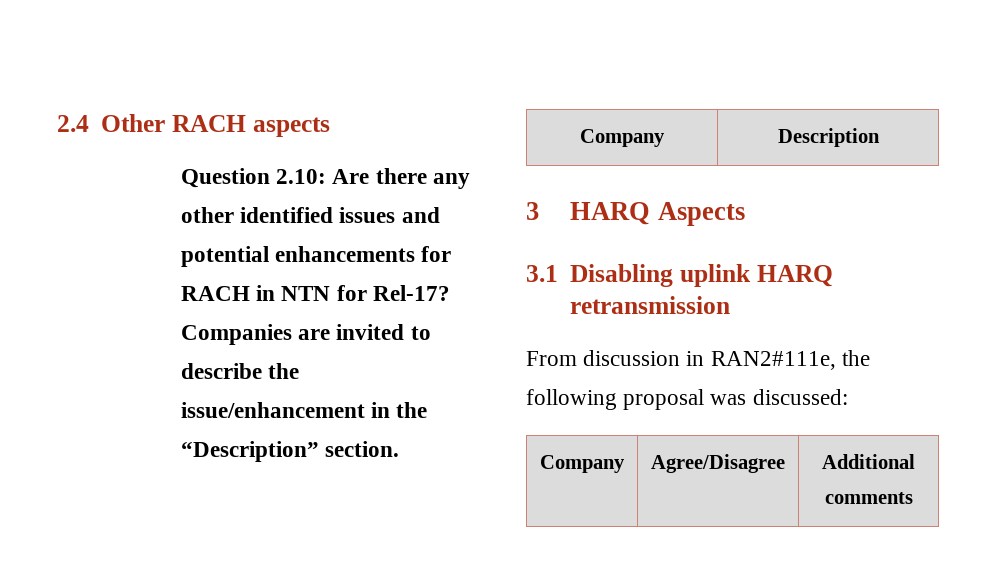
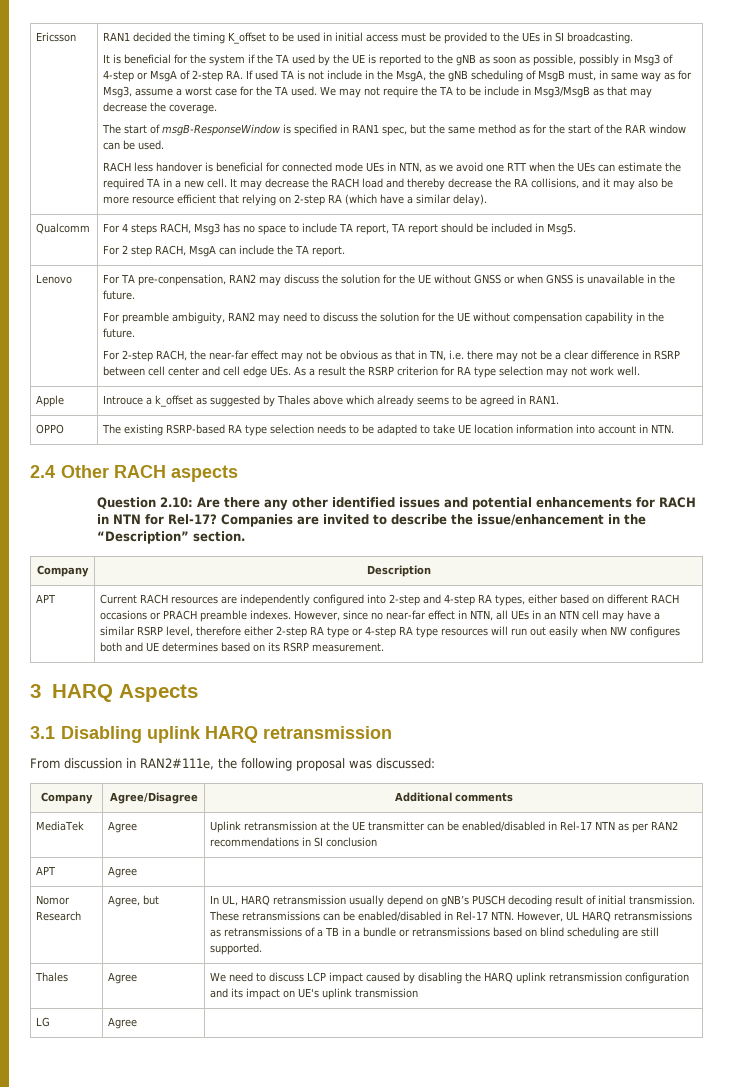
(57, 123) none -> [36,32,77,42] [103,32,634,44] [103,54,674,66] [103,70,693,82] [103,86,653,98] [103,102,218,114] [102,124,687,136] [103,140,165,150] [103,162,682,173] [103,178,674,190] [103,194,488,206] [36,223,91,234] [103,223,577,235] [103,245,346,257] [36,274,73,284] [103,274,676,286] [103,290,136,300] [103,312,665,324] [103,328,136,338] [103,350,681,362] [103,366,641,378] [36,395,65,407] [103,395,560,407] [36,424,65,434] [102,424,675,436] Ericsson | RAN1 decided the timing K_offset to be used in initial access must be provided to the UEs in SI broadcasting. // It is beneficial for the system if the TA used by the UE is reported to the gNB as soon as possible, possibly in Msg3 of 4-step or MsgA of 2-step RA. If used TA is not include in the MsgA, the gNB scheduling of MsgB must, in same way as for Msg3, assume a worst case for the TA used. We may not require the TA to be include in Msg3/MsgB as that may decrease the coverage. // The start of msgB-ResponseWindow is specified in RAN1 spec, but the same method as for the start of the RAR window can be used. // RACH less handover is beneficial for connected mode UEs in NTN, as we avoid one RTT when the UEs can estimate the required TA in a new cell. It may decrease the RACH load and thereby decrease the RA collisions, and it may also be more resource efficient that relying on 2-step RA (which have a similar delay). // Qualcomm | For 4 steps RACH, Msg3 has no space to include TA report, TA report should be included in Msg5. // For 2 step RACH, MsgA can include the TA report. // Lenovo | For TA pre-conpensation, RAN2 may discuss the solution for the UE without GNSS or when GNSS is unavailable in the future. // For preamble ambiguity, RAN2 may need to discuss the solution for the UE without compensation capability in the future. // For 2-step RACH, the near-far effect may not be obvious as that in TN, i.e. there may not be a clear difference in RSRP between cell center and cell edge UEs. As a result the RSRP criterion for RA type selection may not work well. // Apple | Introuce a k_offset as suggested by Thales above which already seems to be agreed in RAN1. // OPPO | The existing RSRP-based RA type selection needs to be adapted to take UE location information into account in NTN. //
(880, 137) none -> [36,594,57,603] [100,594,680,606] [100,610,661,622] [100,626,681,638] [100,642,385,652] // APT | Current RACH resources are independently configured into 2-step and 4-step RA types, either based on different RACH occasions or PRACH preamble indexes. However, since no near-far effect in NTN, all UEs in an NTN cell may have a similar RSRP level, therefore either 2-step RA type or 4-step RA type resources will run out easily when NW configures both and UE determines based on its RSRP measurement.
(913, 498) none -> [36,821,85,831] [108,821,138,833] [210,821,679,833] [210,837,378,847] [36,866,57,875] [108,866,138,878] [36,895,71,905] [36,911,82,921] [108,895,160,907] [210,895,696,907] [209,911,693,922] [210,927,660,939] [210,943,263,955] [35,972,69,982] [108,972,138,984] [210,972,690,984] [210,988,419,1000] [36,1017,51,1027] [108,1017,138,1029] // MediaTek | Agree | Uplink retransmission at the UE transmitter can be enabled/disabled in Rel-17 NTN as per RAN2 recommendations in SI conclusion // APT | Agree | // Nomor Research | Agree, but | In UL, HARQ retransmission usually depend on gNB’s PUSCH decoding result of initial transmission. These retransmissions can be enabled/disabled in Rel-17 NTN. However, UL HARQ retransmissions as retransmissions of a TB in a bundle or retransmissions based on blind scheduling are still supported. // Thales | Agree | We need to discuss LCP impact caused by disabling the HARQ uplink retransmission configuration and its impact on UE's uplink transmission // LG | Agree |

